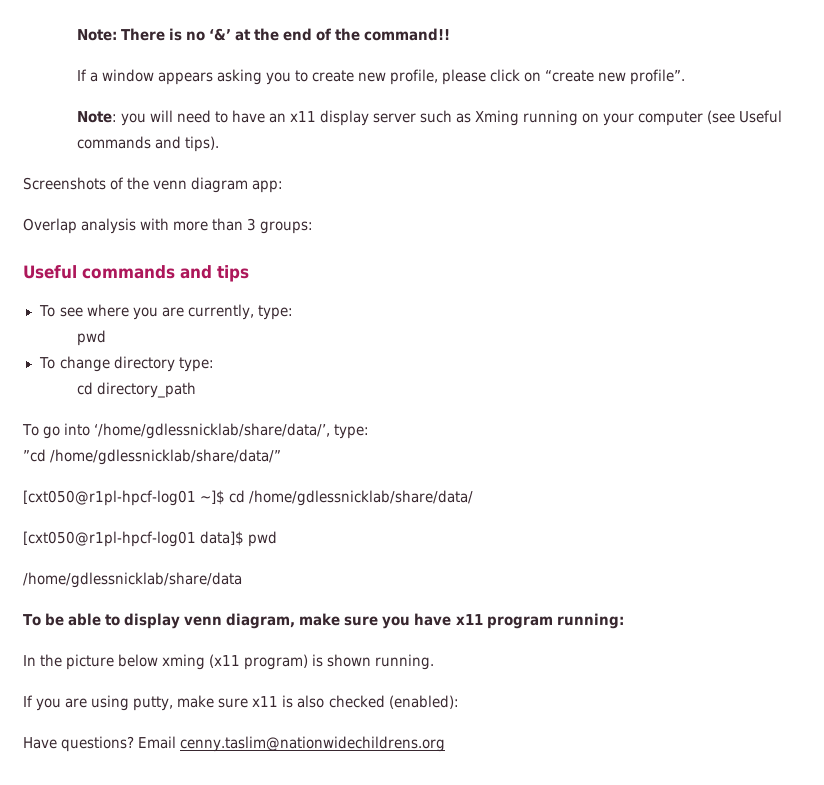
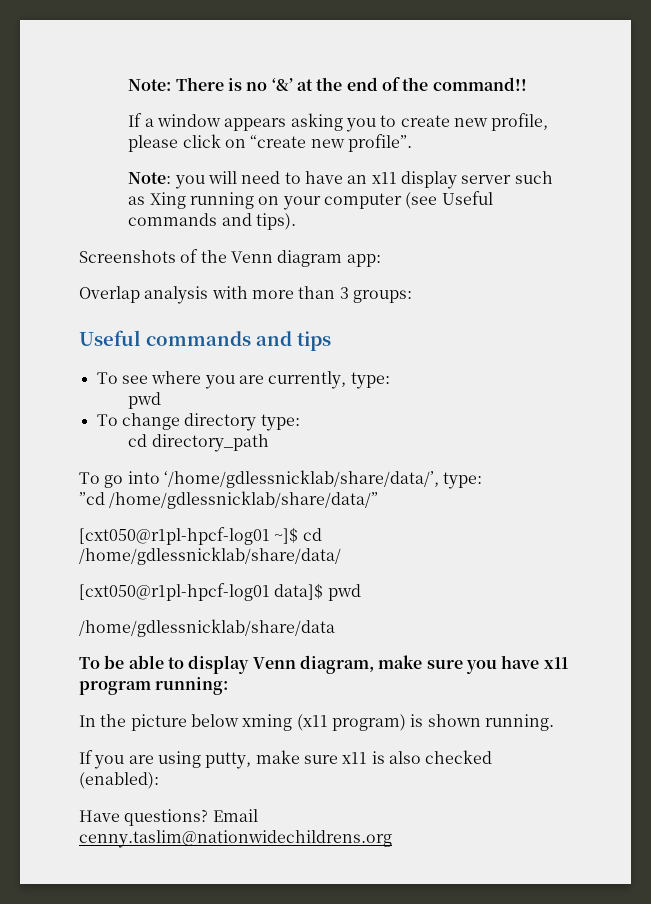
[475,110,520,126] Xming -> [149,192,186,209] Xing
[153,180,188,190] venn -> [230,251,273,263] Venn
[184,616,223,626] venn -> [252,657,296,669] Venn

